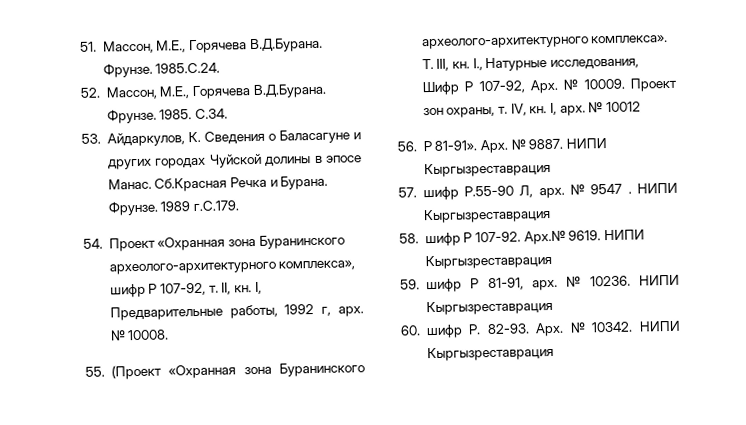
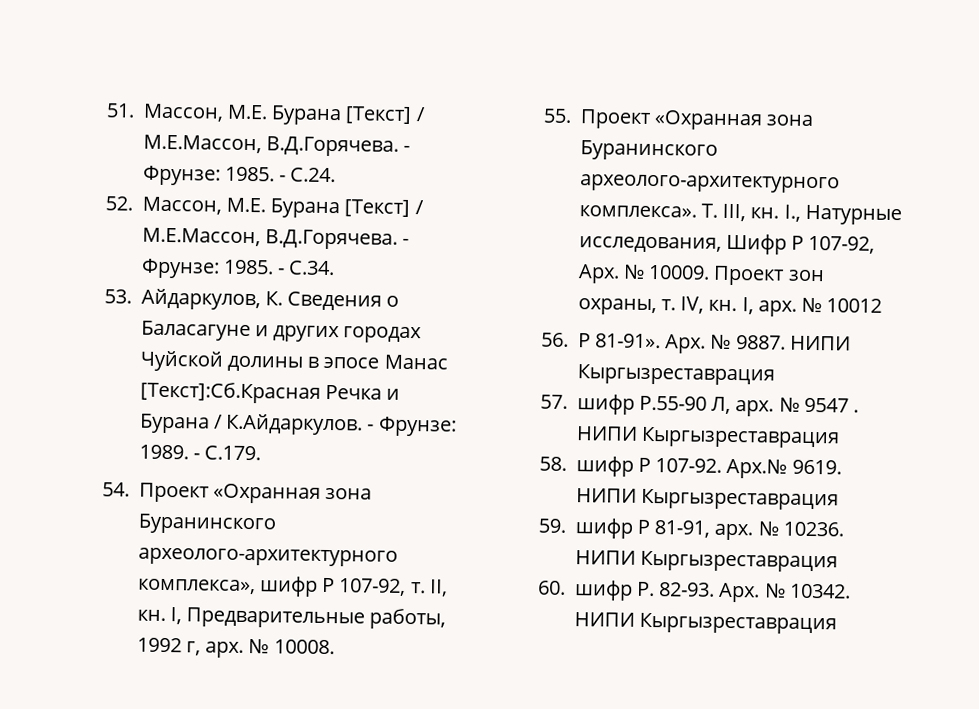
[156,37,323,54] [102,62,221,78] [80,83,327,100] [106,108,193,124] М.Е., Горячева В.Д.Бурана. Фрунзе. 1985.C.24. // 52. Массон, М.Е., Горячева В.Д.Бурана. Фрунзе. 1985. -> [226,104,426,126] [142,134,411,157] [142,165,337,186] [104,196,424,219] [141,227,410,250] [140,258,286,279] М.Е. Бурана [Текст] / М.Е.Массон, В.Д.Горячева. - Фрунзе: 1985. - C.24. // 52. Массон, М.Е. Бурана [Текст] / М.Е.Массон, В.Д.Горячева. - Фрунзе: 1985. -
[107,175,329,192] [107,200,240,216] Манас. Сб.Красная Речка и Бурана. Фрунзе. 1989 г.C.179. -> [383,354,448,370] [139,381,401,404] [139,413,457,437] [138,444,262,461] Манас [Текст]:Сб.Красная Речка и Бурана / К.Айдаркулов. - Фрунзе: 1989. - C.179.
[110,364,162,380] (Проект -> [579,109,651,129] Проект

